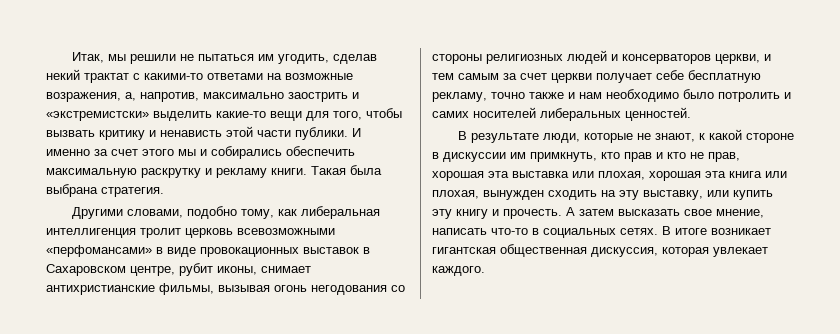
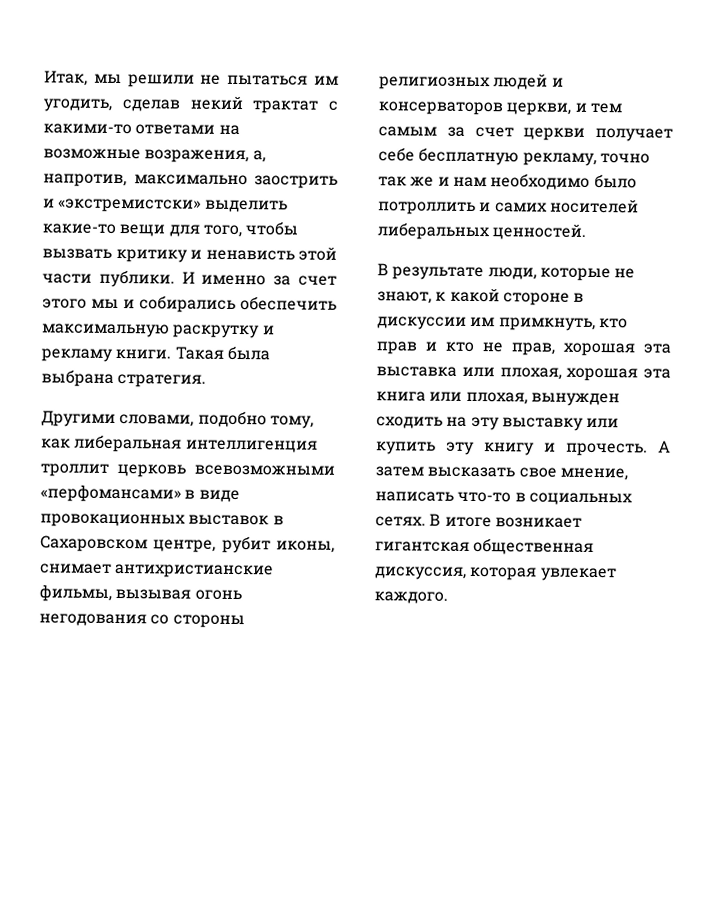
[140,228,181,238] тролит -> [40,463,109,477] троллит
[529,92,564,99] также -> [378,176,435,187] так же
[718,92,780,102] потролить -> [378,201,476,215] потроллить
[643,190,703,200] выставку, -> [501,417,584,431] выставку

